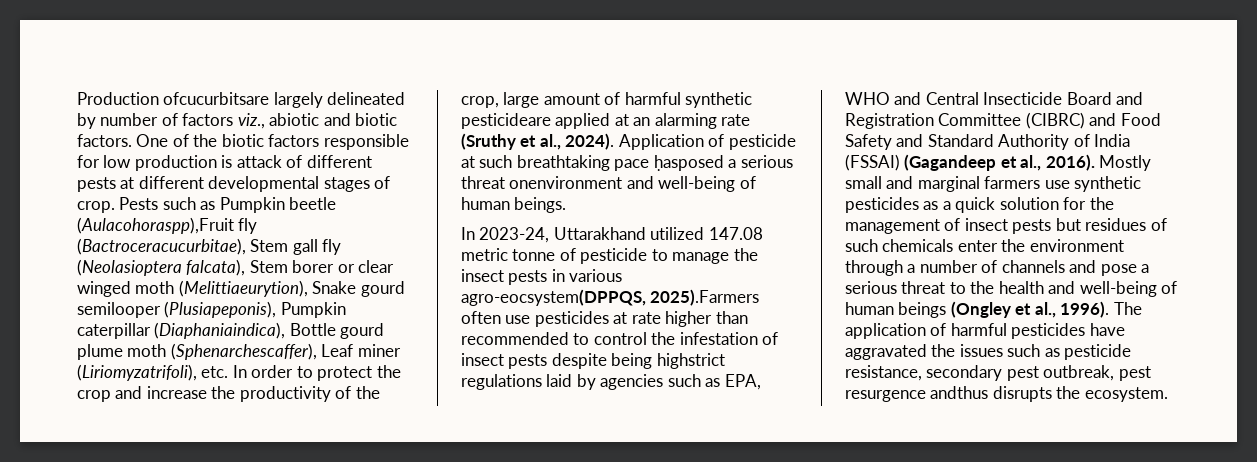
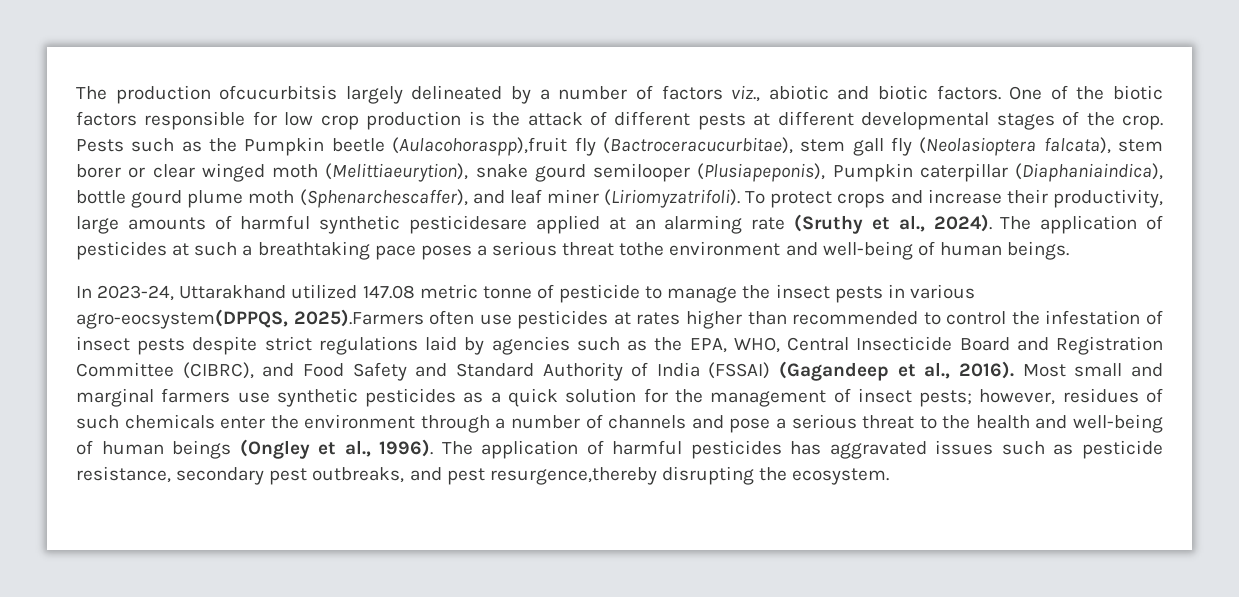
[77,92,270,105] Production ofcucurbitsare -> [76,85,338,104] The production ofcucurbitsis
(96, 121) none -> [539,89,550,100] a
(132, 161) none -> [320,115,359,130] crop
(233, 161) none -> [492,112,521,126] the
(391, 182) none -> [1086,112,1115,126] the
(216, 205) none -> [209,138,238,152] the
[77,217,234,234] (Aulacohoraspp),Fruit -> [392,137,568,156] (Aulacohoraspp),fruit
[250,239,289,252] Stem -> [800,139,846,152] stem
[249,260,288,273] Stem -> [1118,139,1164,152] stem
[312,281,357,294] Snake -> [475,164,528,178] snake
[289,323,336,336] Bottle -> [76,190,126,204] bottle
[321,344,401,357] [77,364,401,381] [77,386,380,402] [461,92,600,108] Leaf miner (Liriomyzatrifoli), etc. In order to protect the crop and increase the productivity of the crop, large amount -> [472,189,1163,208] [76,216,206,234] and leaf miner (Liriomyzatrifoli). To protect crops and increase their productivity, large amounts
[461,113,551,129] pesticideare -> [409,215,528,234] pesticidesare
[618,134,796,150] Application of pesticide -> [1000,215,1164,234] [76,241,167,260] The application of pesticides
(513, 161) none -> [242,245,253,256] a
[653,155,793,171] [461,176,623,189] ḥasposed a serious threat onenvironment -> [420,241,781,260] poses a serious threat tothe environment
[631,312,661,324] rate -> [636,312,681,325] rates
[611,353,725,369] being highstrict -> [264,336,312,351] strict
[724,374,761,390] [845,92,922,105] EPA, WHO and -> [654,337,780,353] the EPA, WHO,
[1025,112,1085,129] (CIBRC) -> [182,362,254,379] (CIBRC),
[1099,155,1152,171] Mostly -> [1022,364,1066,377] Most
[1012,218,1081,234] pests but -> [919,389,1056,407] pests; however,
[1089,323,1125,336] [845,344,956,360] have aggravated the -> [790,441,927,459] has aggravated
[1043,365,1151,381] [845,386,1052,402] outbreak, pest resurgence andthus disrupts -> [312,466,754,485] outbreaks, and pest resurgence,thereby disrupting

